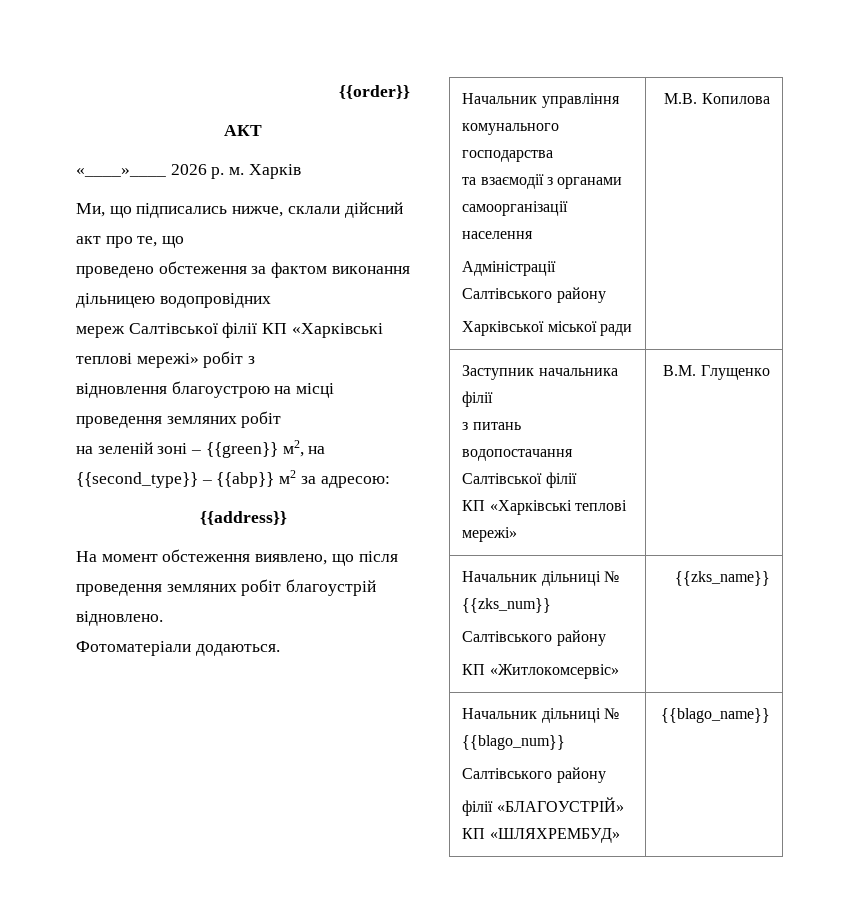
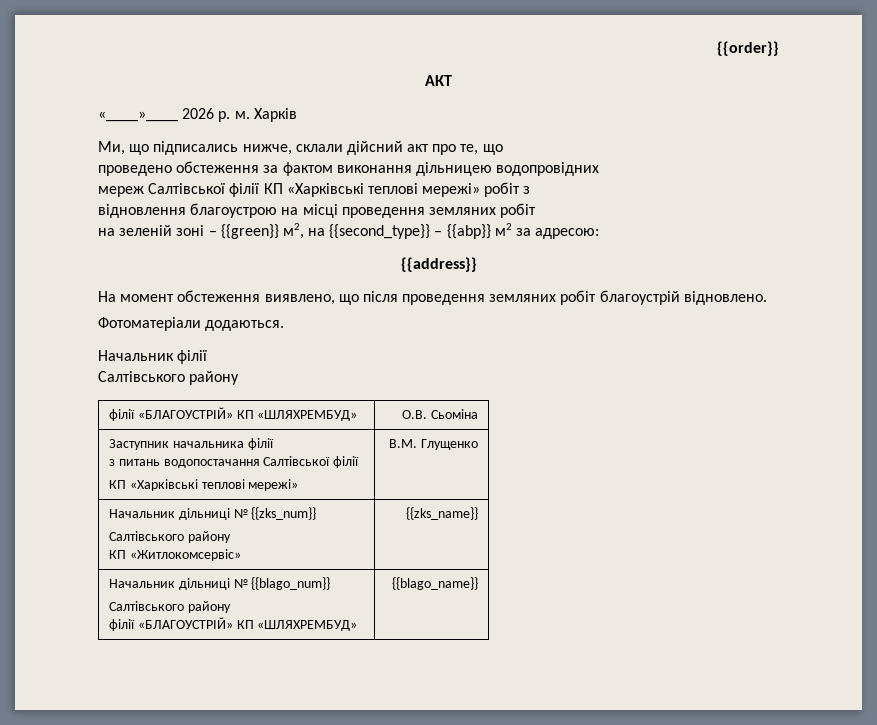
[462,93,620,108] [462,123,560,135] [462,150,554,162] [462,174,623,189] [462,201,569,216] [462,231,534,239] [462,261,557,276] [462,287,606,303] [462,321,633,336] [664,93,770,104] // Начальник управління комунального господарства // та взаємодії з органами самоорганізації населення // Адміністрації Салтівського району // Харківської міської ради | М.В. Копилова -> [98,350,208,364] [98,371,240,385] [109,407,358,421] [402,409,478,419] // Начальник філії // Салтівського району // філії «БЛАГОУСТРІЙ» КП «ШЛЯХРЕМБУД» | О.В. Сьоміна

